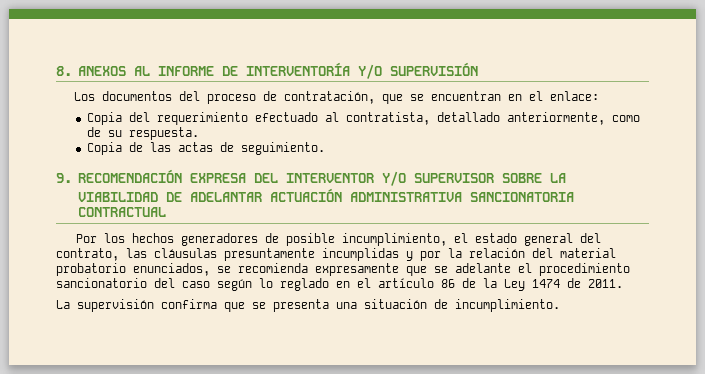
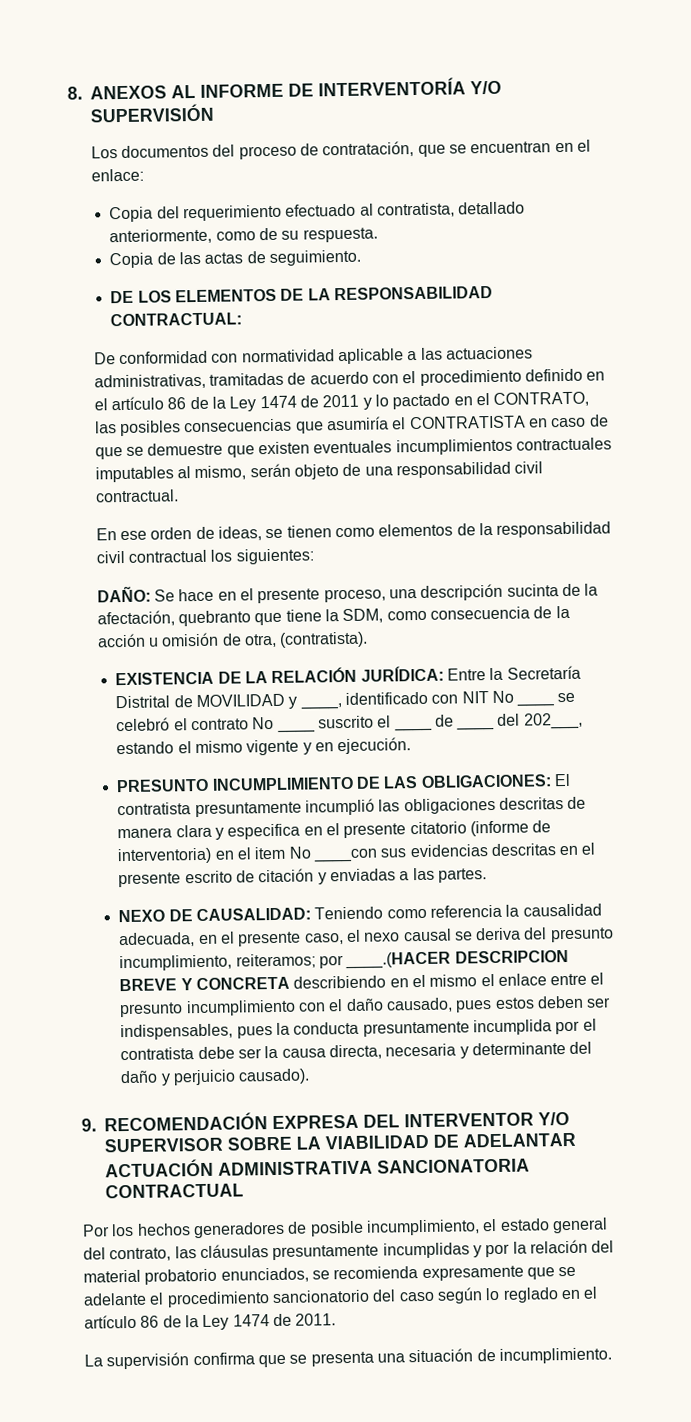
(325, 148) none -> [110,285,493,304] [110,312,243,327] [93,346,533,365] [93,368,606,390] [93,391,590,412] [94,414,609,437] [94,437,612,460] [94,461,544,483] [94,489,179,503] [95,521,612,541] [95,548,314,565] [96,583,599,604] [96,605,570,627] [96,631,369,648] [115,665,581,686] [115,690,576,710] [116,712,583,733] [116,737,412,756] [116,773,571,793] [117,796,587,818] [117,820,552,840] [117,842,596,865] [118,867,487,888] [118,903,602,923] [119,927,614,948] [119,949,569,972] [119,972,605,992] [119,995,612,1018] [120,1018,597,1041] [120,1041,593,1061] [120,1068,311,1086] // DE LOS ELEMENTOS DE LA RESPONSABILIDAD CONTRACTUAL: // De conformidad con normatividad aplicable a las actuaciones administrativas, tramitadas de acuerdo con el procedimiento definido en el artículo 86 de la Ley 1474 de 2011 y lo pactado en el CONTRATO, las posibles consecuencias que asumiría el CONTRATISTA en caso de que se demuestre que existen eventuales incumplimientos contractuales imputables al mismo, serán objeto de una responsabilidad civil contractual. // En ese orden de ideas, se tienen como elementos de la responsabilidad civil contractual los siguientes: // DAÑO: Se hace en el presente proceso, una descripción sucinta de la afectación, quebranto que tiene la SDM, como consecuencia de la acción u omisión de otra, (contratista). // EXISTENCIA DE LA RELACIÓN JURÍDICA: Entre la Secretaría Distrital de MOVILIDAD y ____, identificado con NIT No ____ se celebró el contrato No ____ suscrito el ____ de ____ del 202___, estando el mismo vigente y en ejecución. // PRESUNTO INCUMPLIMIENTO DE LAS OBLIGACIONES: El contratista presuntamente incumplió las obligaciones descritas de manera clara y especifica en el presente citatorio (informe de interventoria) en el item No ____con sus evidencias descritas en el presente escrito de citación y enviadas a las partes. // NEXO DE CAUSALIDAD: Teniendo como referencia la causalidad adecuada, en el presente caso, el nexo causal se deriva del presunto incumplimiento, reiteramos; por ____.(HACER DESCRIPCION BREVE Y CONCRETA describiendo en el mismo el enlace entre el presunto incumplimiento con el daño causado, pues estos deben ser indispensables, pues la conducta presuntamente incumplida por el contratista debe ser la causa directa, necesaria y determinante del daño y perjuicio causado).

